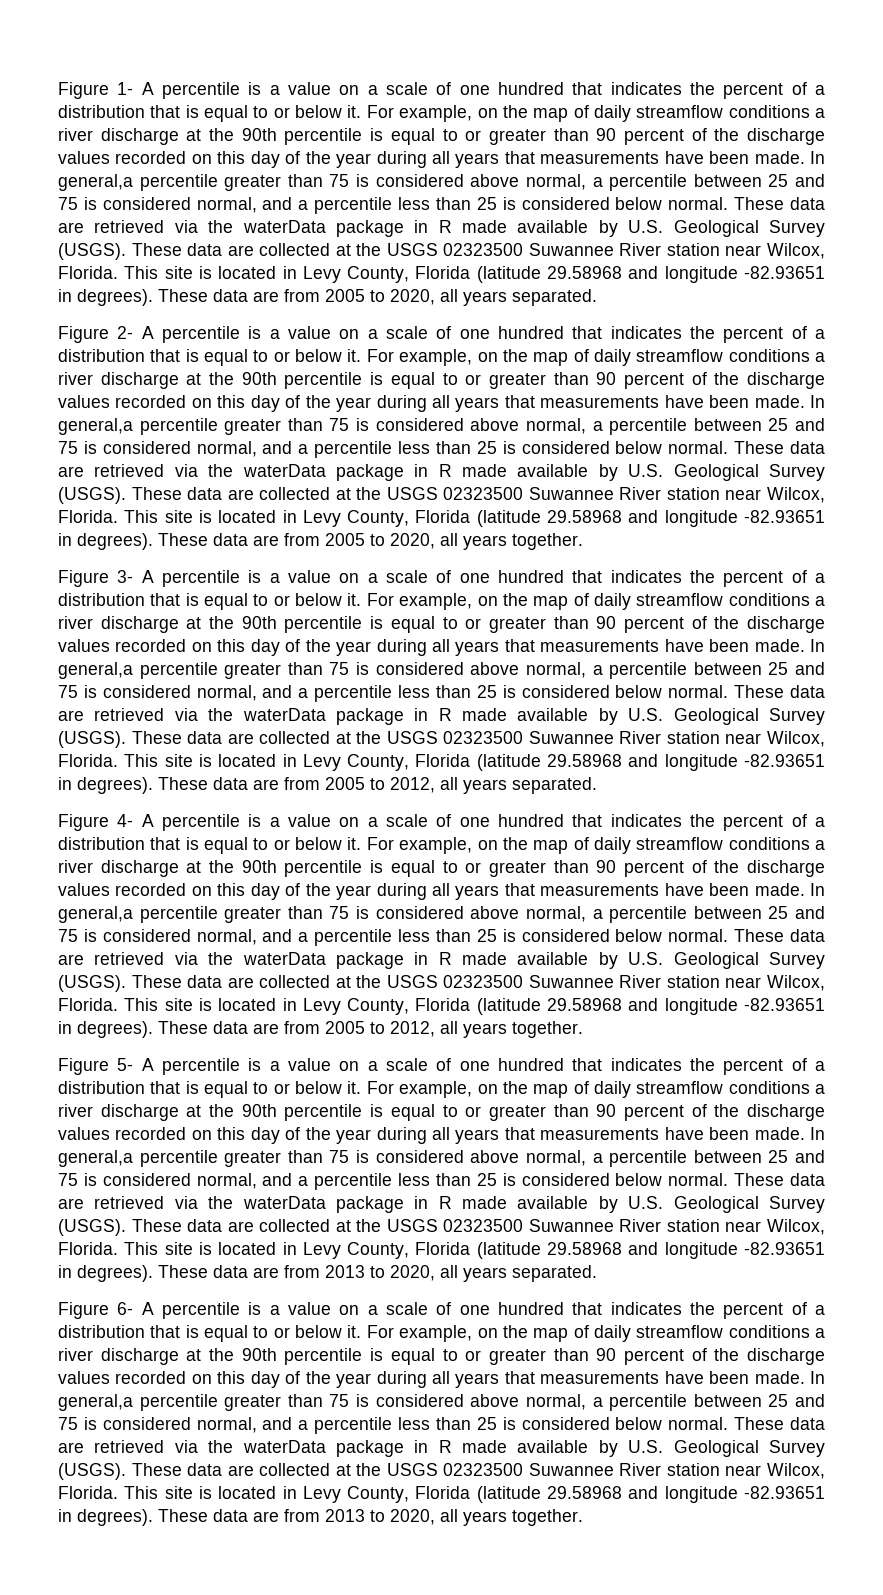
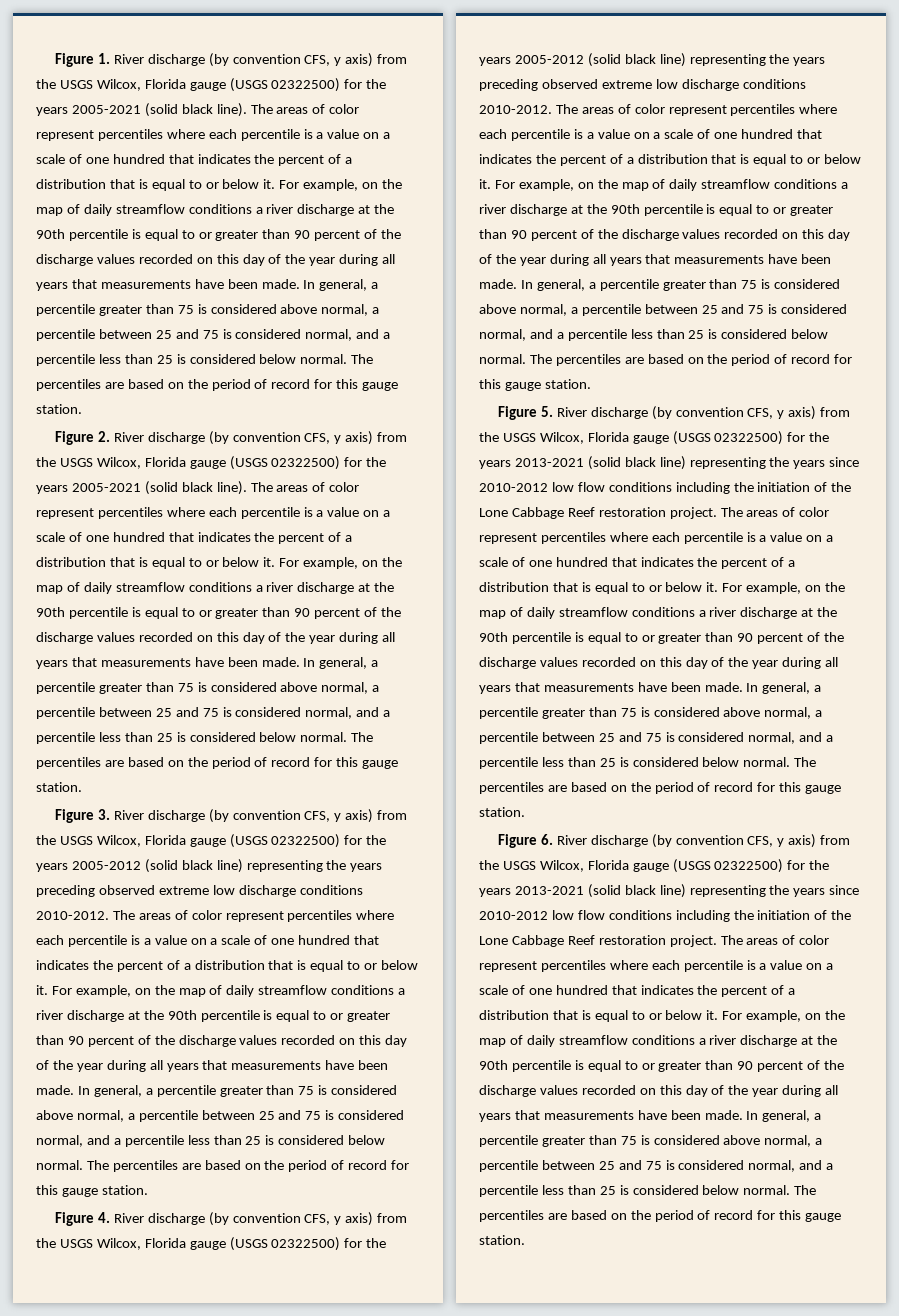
[58,82,154,99] Figure 1- A -> [54,53,408,67] [36,78,387,92] [36,103,360,117] [36,129,237,141] Figure 1. River discharge (by convention CFS, y axis) from the USGS Wilcox, Florida gauge (USGS 02322500) for the years 2005-2021 (solid black line). The areas of color represent percentiles where each
[58,174,133,191] general,a -> [319,279,379,291] general, a
[734,197,826,210] [58,220,825,237] [58,243,826,260] [58,266,825,283] [58,289,597,306] [58,326,154,343] These data are retrieved via the waterData package in R made available by U.S. Geological Survey (USGS). These data are collected at the USGS 02323500 Suwannee River station near Wilcox, Florida. This site is located in Levy County, Florida (latitude 29.58968 and longitude -82.93651 in degrees). These data are from 2005 to 2020, all years separated. // Figure 2- A -> [351,354,374,364] [36,379,399,391] [36,404,82,414] [54,431,408,445] [36,456,387,470] [36,481,360,495] [36,507,237,519] The percentiles are based on the period of record for this gauge station. // Figure 2. River discharge (by convention CFS, y axis) from the USGS Wilcox, Florida gauge (USGS 02322500) for the years 2005-2021 (solid black line). The areas of color represent percentiles where each
[58,418,133,435] general,a -> [319,657,379,669] general, a
[734,441,826,454] [58,464,825,481] [58,487,826,504] [58,510,825,527] [58,533,583,550] [58,570,154,587] These data are retrieved via the waterData package in R made available by U.S. Geological Survey (USGS). These data are collected at the USGS 02323500 Suwannee River station near Wilcox, Florida. This site is located in Levy County, Florida (latitude 29.58968 and longitude -82.93651 in degrees). These data are from 2005 to 2020, all years together. // Figure 3- A -> [351,732,374,742] [36,757,399,769] [36,782,82,792] [54,809,408,823] [36,834,387,848] [36,859,383,873] [36,885,363,897] [36,910,395,922] [36,935,64,945] The percentiles are based on the period of record for this gauge station. // Figure 3. River discharge (by convention CFS, y axis) from the USGS Wilcox, Florida gauge (USGS 02322500) for the years 2005-2012 (solid black line) representing the years preceding observed extreme low discharge conditions 2010-2012. The areas of color represent percentiles where each
[58,662,133,679] general,a -> [93,1085,153,1097] general, a
[734,685,826,698] [58,708,825,725] [58,731,826,748] [58,754,825,771] [58,777,597,794] [58,814,154,831] These data are retrieved via the waterData package in R made available by U.S. Geological Survey (USGS). These data are collected at the USGS 02323500 Suwannee River station near Wilcox, Florida. This site is located in Levy County, Florida (latitude 29.58968 and longitude -82.93651 in degrees). These data are from 2005 to 2012, all years separated. // Figure 4- A -> [86,1160,410,1172] [36,1185,148,1197] [54,1212,408,1226] [36,1237,387,1251] [479,53,826,67] [479,79,806,91] [479,104,838,116] [479,129,507,139] The percentiles are based on the period of record for this gauge station. // Figure 4. River discharge (by convention CFS, y axis) from the USGS Wilcox, Florida gauge (USGS 02322500) for the years 2005-2012 (solid black line) representing the years preceding observed extreme low discharge conditions 2010-2012. The areas of color represent percentiles where each
[58,906,133,923] general,a -> [536,279,596,291] general, a
[734,929,826,942] [58,952,825,969] [58,975,826,992] [58,998,825,1015] [58,1021,583,1038] [58,1058,154,1075] These data are retrieved via the waterData package in R made available by U.S. Geological Survey (USGS). These data are collected at the USGS 02323500 Suwannee River station near Wilcox, Florida. This site is located in Levy County, Florida (latitude 29.58968 and longitude -82.93651 in degrees). These data are from 2005 to 2012, all years together. // Figure 5- A -> [529,354,853,366] [479,379,591,391] [497,406,851,420] [479,431,830,445] [479,456,860,470] [479,482,852,494] [479,507,830,519] [479,532,680,544] The percentiles are based on the period of record for this gauge station. // Figure 5. River discharge (by convention CFS, y axis) from the USGS Wilcox, Florida gauge (USGS 02322500) for the years 2013-2021 (solid black line) representing the years since 2010-2012 low flow conditions including the initiation of the Lone Cabbage Reef restoration project. The areas of color represent percentiles where each
[58,1150,133,1167] general,a -> [762,682,822,694] general, a
[734,1173,826,1186] [58,1196,825,1213] [58,1219,826,1236] [58,1242,825,1259] [58,1265,597,1282] [58,1302,154,1319] These data are retrieved via the waterData package in R made available by U.S. Geological Survey (USGS). These data are collected at the USGS 02323500 Suwannee River station near Wilcox, Florida. This site is located in Levy County, Florida (latitude 29.58968 and longitude -82.93651 in degrees). These data are from 2013 to 2020, all years separated. // Figure 6- A -> [794,757,817,767] [479,782,842,794] [479,807,525,817] [497,834,851,848] [479,859,830,873] [479,884,860,898] [479,910,852,922] [479,935,830,947] [479,960,680,972] The percentiles are based on the period of record for this gauge station. // Figure 6. River discharge (by convention CFS, y axis) from the USGS Wilcox, Florida gauge (USGS 02322500) for the years 2013-2021 (solid black line) representing the years since 2010-2012 low flow conditions including the initiation of the Lone Cabbage Reef restoration project. The areas of color represent percentiles where each
[58,1394,133,1411] general,a -> [762,1110,822,1122] general, a
[734,1417,826,1430] [58,1440,825,1457] [58,1463,826,1480] [58,1486,825,1503] [58,1509,583,1526] These data are retrieved via the waterData package in R made available by U.S. Geological Survey (USGS). These data are collected at the USGS 02323500 Suwannee River station near Wilcox, Florida. This site is located in Levy County, Florida (latitude 29.58968 and longitude -82.93651 in degrees). These data are from 2013 to 2020, all years together. -> [794,1185,817,1195] [479,1210,842,1222] [479,1235,525,1245] The percentiles are based on the period of record for this gauge station.

